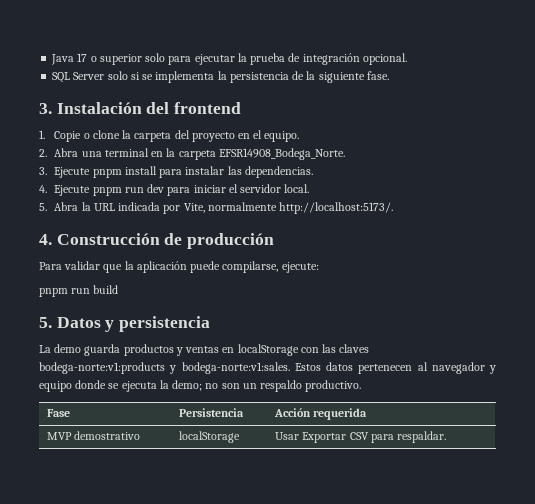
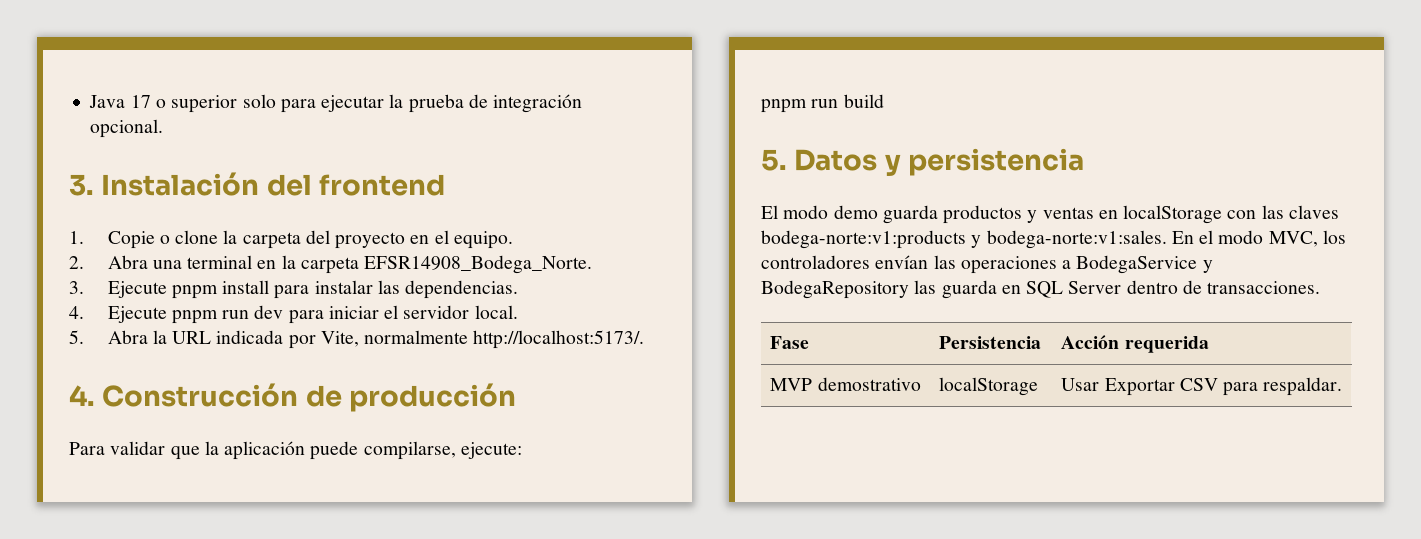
[52,71,389,83] // SQL Server solo si se implementa la persistencia de la siguiente fase. -> (164, 128) none
[39,345,51,353] La -> [761,205,829,219] El modo
[294,362,496,374] [39,380,362,392] Estos datos pertenecen al navegador y equipo donde se ejecuta la demo; no son un respaldo productivo. -> [1171,230,1346,247] [761,255,1213,274] [761,280,1321,299] En el modo MVC, los controladores envían las operaciones a BodegaService y BodegaRepository las guarda en SQL Server dentro de transacciones.

